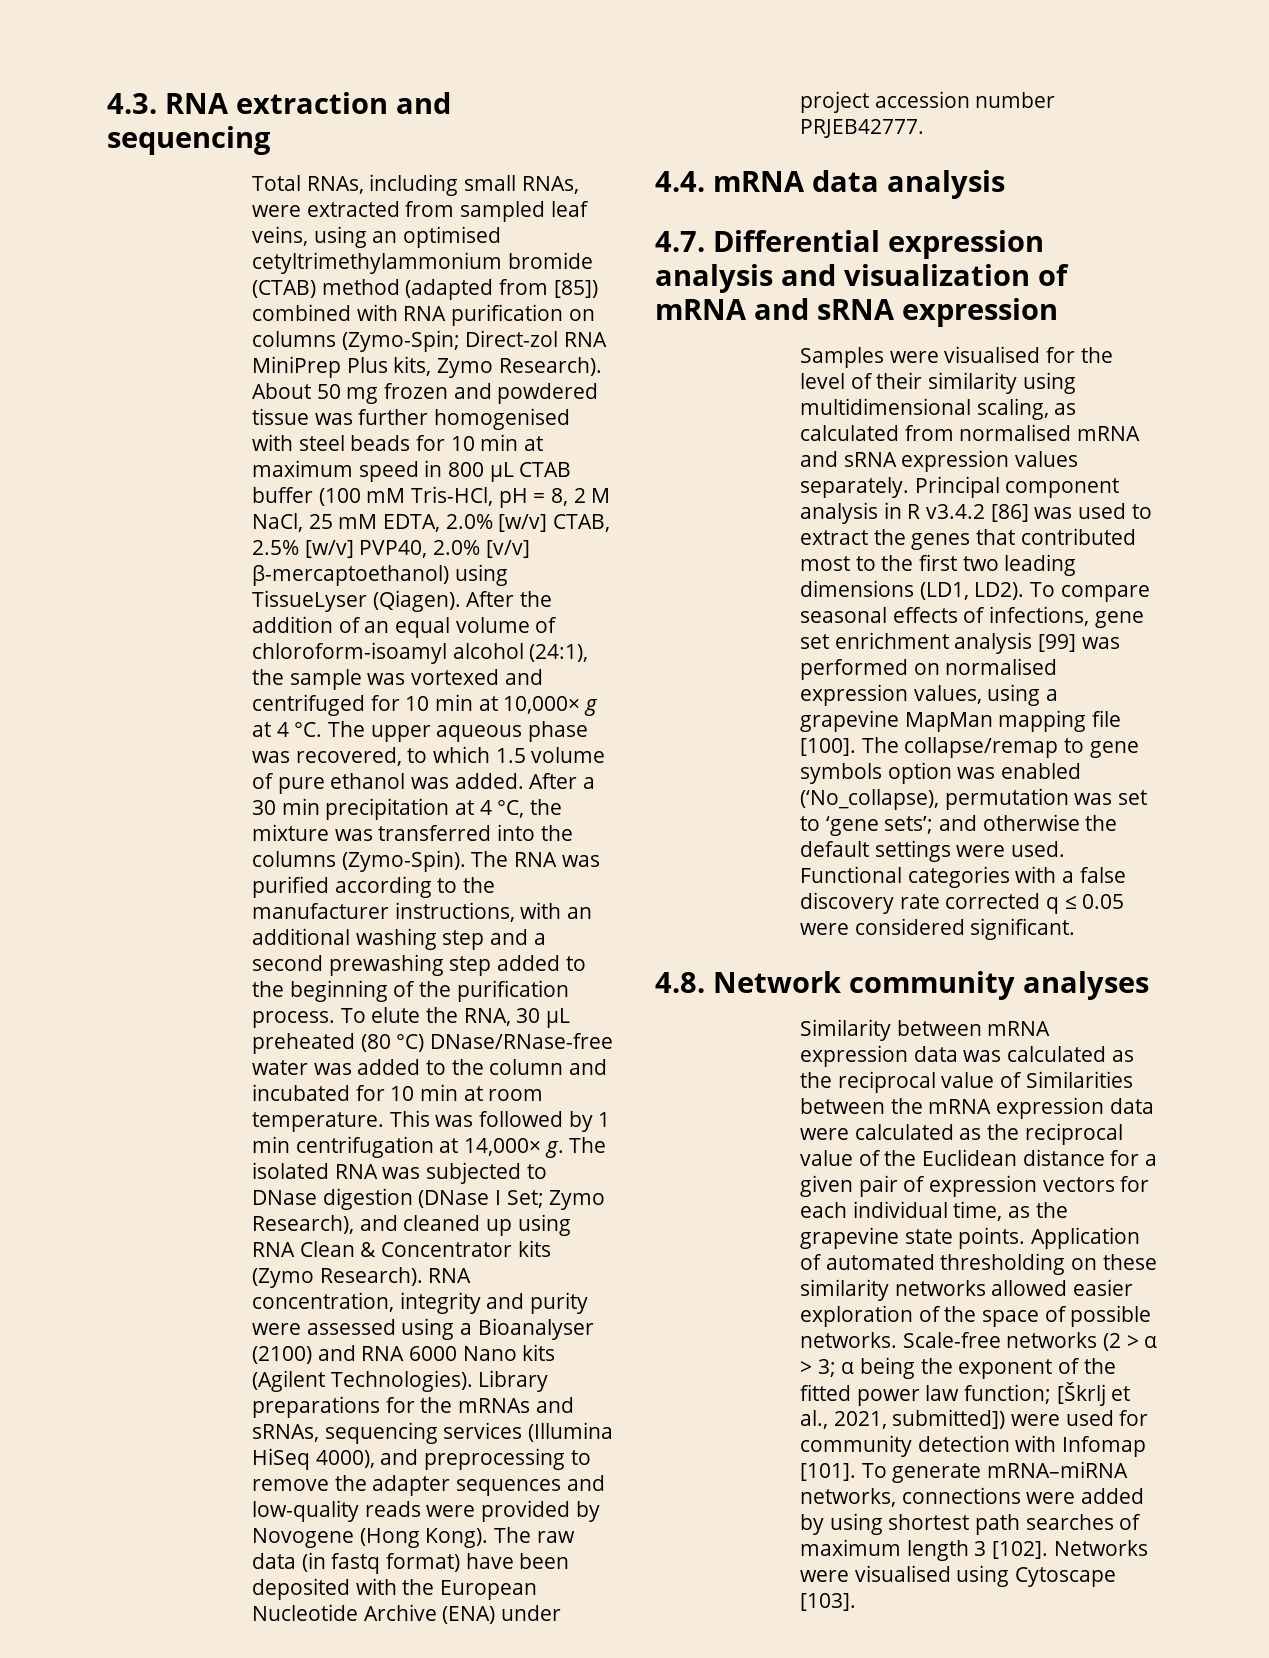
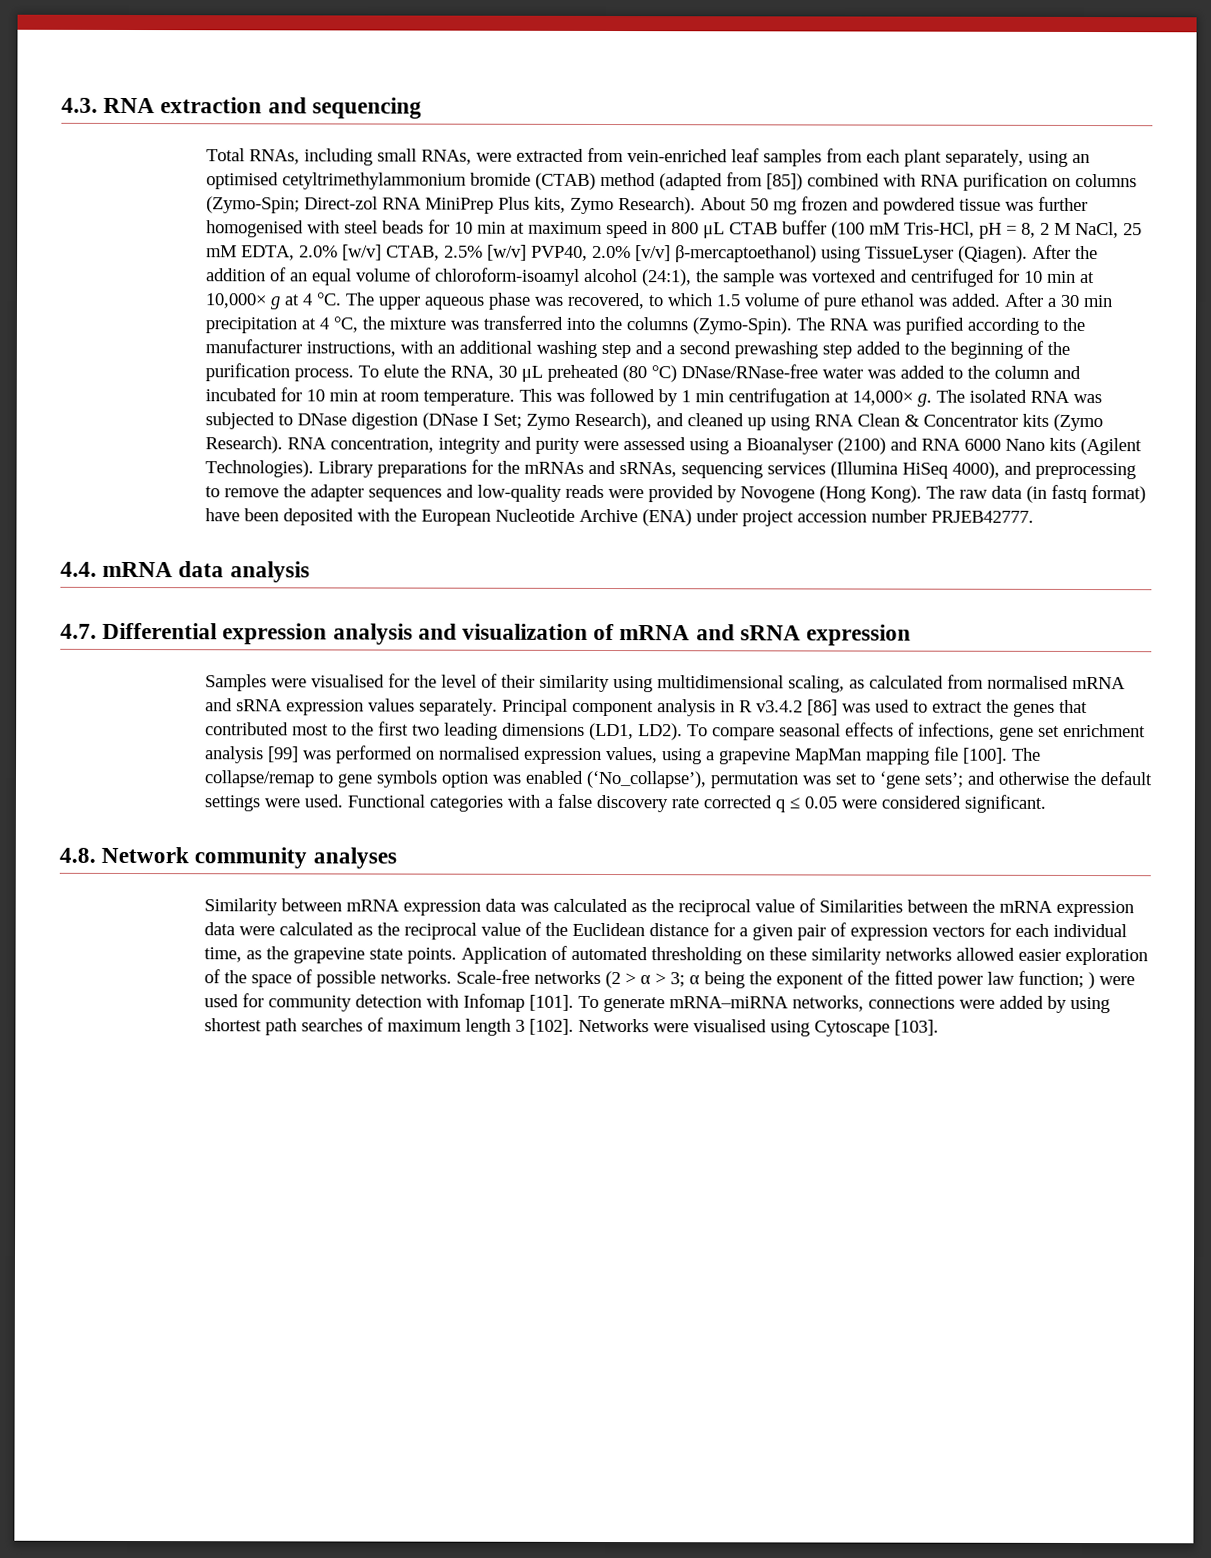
[459,201,589,222] [251,226,308,246] sampled leaf veins, -> [626,148,1024,167] vein-enriched leaf samples from each plant separately,
[799,789,939,810] (‘No_collapse), -> [585,770,707,789] (‘No_collapse’),
[1056,1382,1131,1406] [799,1409,1006,1429] [Škrlj et al., 2021, submitted]) -> [1087,972,1095,990] )

